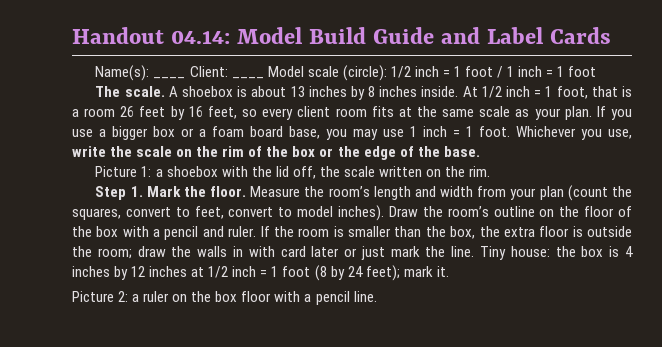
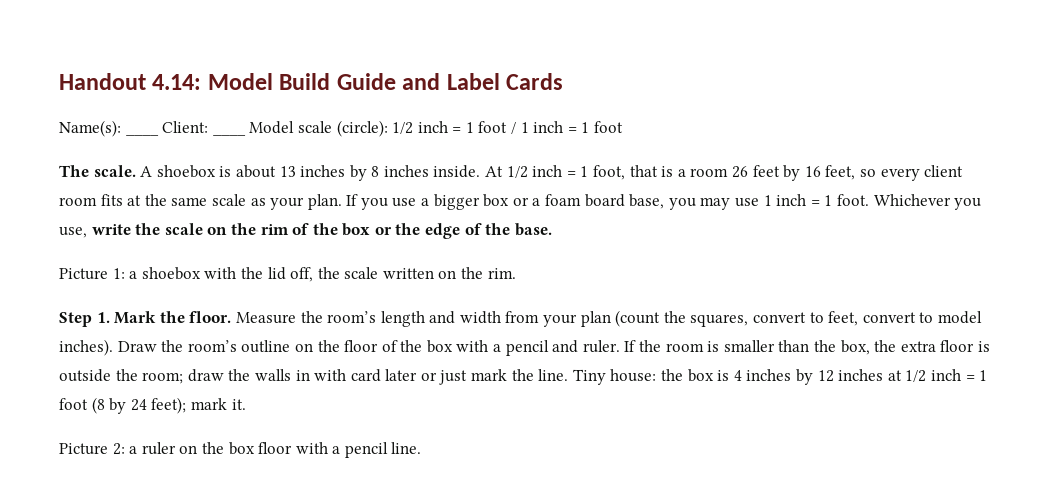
[171,30,231,44] 04.14: -> [152,74,202,90] 4.14:

